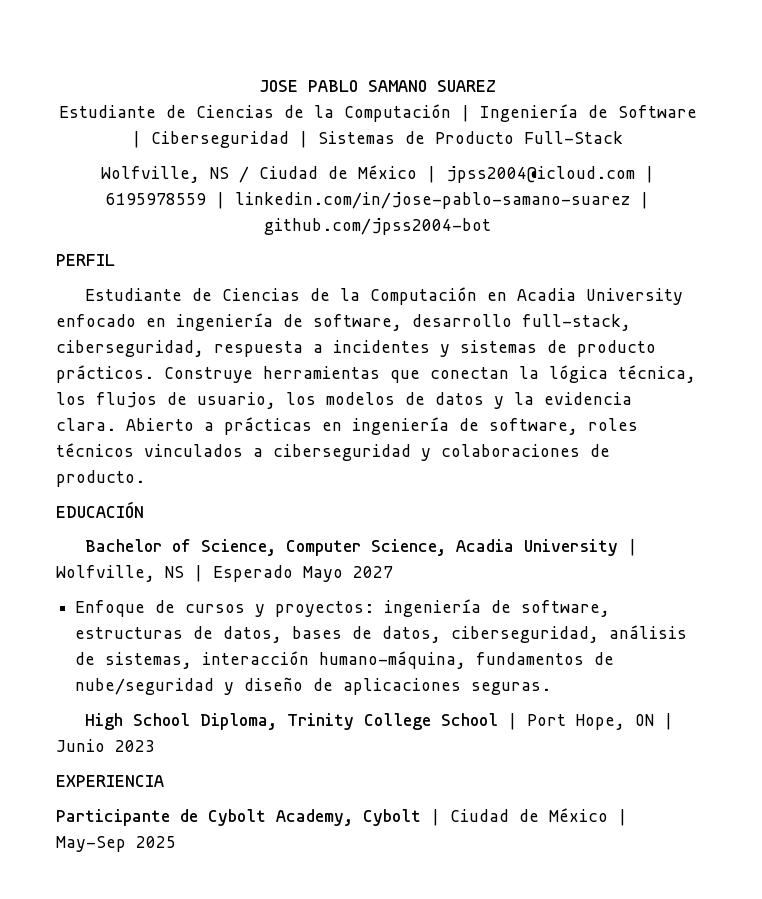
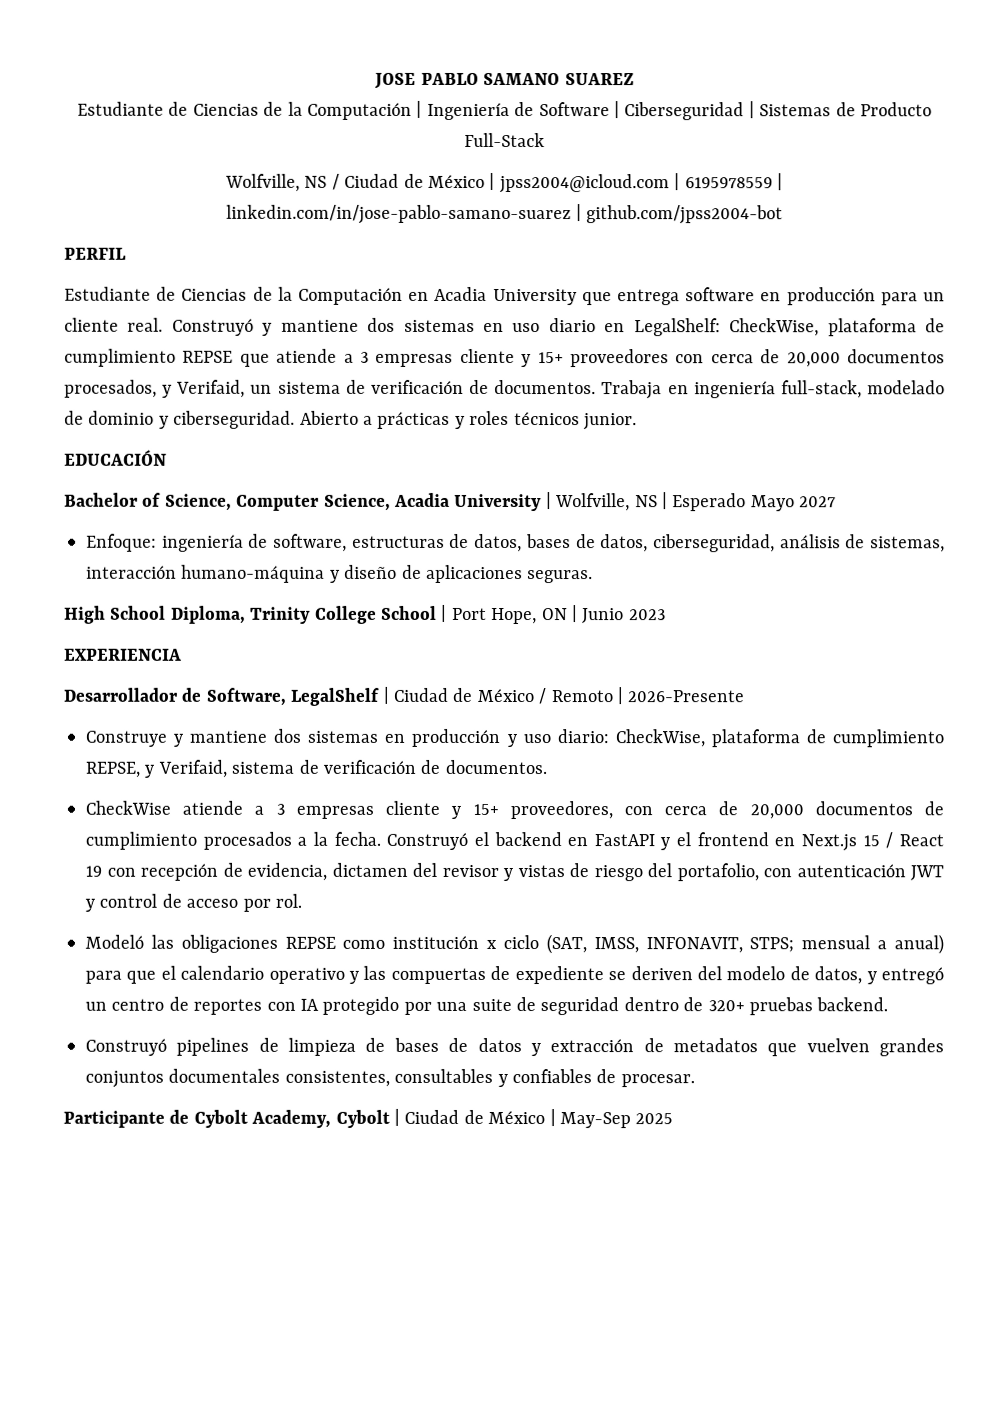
[56,313,631,331] [56,340,656,357] [56,365,696,383] [56,392,632,409] [56,417,638,435] [56,443,610,461] [56,470,145,487] enfocado en ingeniería de software, desarrollo full-stack, ciberseguridad, respuesta a incidentes y sistemas de producto prácticos. Construye herramientas que conectan la lógica técnica, los flujos de usuario, los modelos de datos y la evidencia clara. Abierto a prácticas en ingeniería de software, roles técnicos vinculados a ciberseguridad y colaboraciones de producto. -> [581,287,946,306] [64,317,946,337] [64,348,945,368] [64,379,946,400] [64,410,637,431] que entrega software en producción para un cliente real. Construyó y mantiene dos sistemas en uso diario en LegalShelf: CheckWise, plataforma de cumplimiento REPSE que atiende a 3 empresas cliente y 15+ proveedores con cerca de 20,000 documentos procesados, y Verifaid, un sistema de verificación de documentos. Trabaja en ingeniería full-stack, modelado de dominio y ciberseguridad. Abierto a prácticas y roles técnicos junior.
[75,600,375,617] Enfoque de cursos y proyectos: -> [86,533,157,552] Enfoque:
[319,651,615,669] [75,678,215,695] humano-máquina, fundamentos de nube/seguridad -> [181,564,326,583] humano-máquina
(164, 781) none -> [64,686,746,706] [85,728,945,748] [85,759,547,778] [85,800,944,820] [85,831,944,852] [85,862,944,882] [85,893,302,912] [85,934,944,955] [85,965,944,985] [85,996,889,1016] [85,1037,944,1057] [85,1068,695,1088] // Desarrollador de Software, LegalShelf | Ciudad de México / Remoto | 2026-Presente // Construye y mantiene dos sistemas en producción y uso diario: CheckWise, plataforma de cumplimiento REPSE, y Verifaid, sistema de verificación de documentos. // CheckWise atiende a 3 empresas cliente y 15+ proveedores, con cerca de 20,000 documentos de cumplimiento procesados a la fecha. Construyó el backend en FastAPI y el frontend en Next.js 15 / React 19 con recepción de evidencia, dictamen del revisor y vistas de riesgo del portafolio, con autenticación JWT y control de acceso por rol. // Modeló las obligaciones REPSE como institución x ciclo (SAT, IMSS, INFONAVIT, STPS; mensual a anual) para que el calendario operativo y las compuertas de expediente se deriven del modelo de datos, y entregó un centro de reportes con IA protegido por una suite de seguridad dentro de 320+ pruebas backend. // Construyó pipelines de limpieza de bases de datos y extracción de metadatos que vuelven grandes conjuntos documentales consistentes, consultables y confiables de procesar.

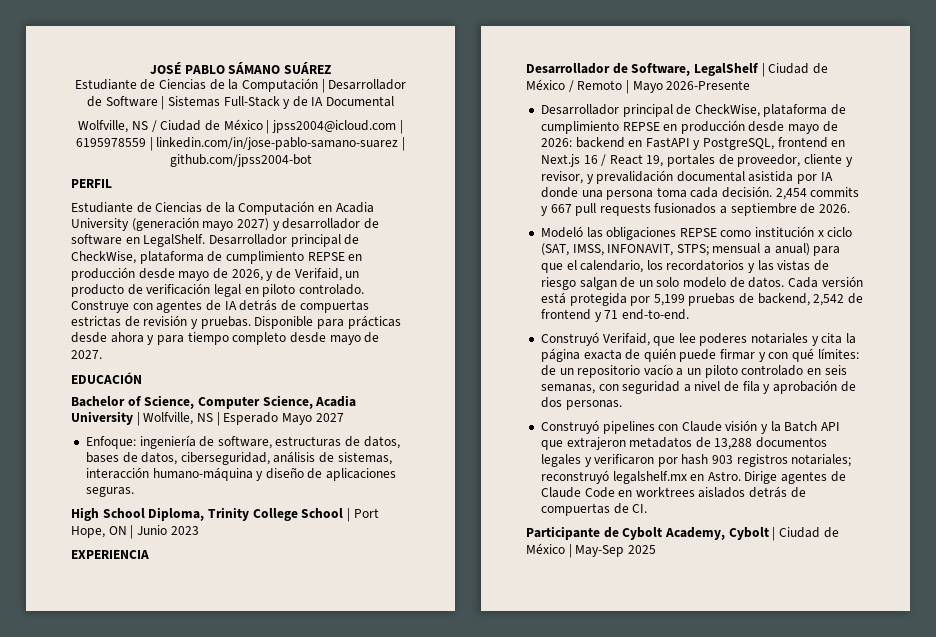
[374,72,634,89] JOSE PABLO SAMANO SUAREZ -> [150,62,331,74] JOSÉ PABLO SÁMANO SUÁREZ
[426,102,510,121] Ingeniería -> [328,79,407,90] Desarrollador
[624,101,932,121] [464,132,545,148] Ciberseguridad | Sistemas de Producto Full-Stack -> [167,96,395,109] Sistemas Full-Stack y de IA Documental
[581,287,946,306] [64,317,946,337] [64,348,945,368] [64,379,173,398] que entrega software en producción para un cliente real. Construyó y mantiene dos sistemas en uso diario en LegalShelf: CheckWise, plataforma de cumplimiento REPSE que atiende a 3 empresas cliente y 15+ proveedores con cerca de 20,000 documentos procesados, y -> [131,217,379,231] [71,234,360,247] [71,251,363,264] [71,267,291,281] (generación mayo 2027) y desarrollador de software en LegalShelf. Desarrollador principal de CheckWise, plataforma de cumplimiento REPSE en producción desde mayo de 2026, y de
[277,379,946,400] [64,410,637,431] sistema de verificación de documentos. Trabaja en ingeniería full-stack, modelado de dominio y ciberseguridad. Abierto a prácticas y roles técnicos junior. -> [71,283,364,297] [71,299,369,313] [71,315,401,329] [71,332,380,345] [71,350,102,359] producto de verificación legal en piloto controlado. Construye con agentes de IA detrás de compuertas estrictas de revisión y pruebas. Disponible para prácticas desde ahora y para tiempo completo desde mayo de 2027.
(624, 696) none -> [632,81,663,93] Mayo
[85,728,945,748] [85,759,547,778] [85,800,944,820] [85,831,489,850] Construye y mantiene dos sistemas en producción y uso diario: CheckWise, plataforma de cumplimiento REPSE, y Verifaid, sistema de verificación de documentos. // CheckWise atiende a 3 empresas cliente y 15+ proveedores, con cerca de 20,000 documentos de cumplimiento procesados a la fecha. Construyó el -> [540,104,847,117] [540,120,838,134] [540,138,572,147] Desarrollador principal de CheckWise, plataforma de cumplimiento REPSE en producción desde mayo de 2026:
[676,832,692,847] el -> [703,137,775,150] PostgreSQL,
[862,835,880,847] 15 -> [583,155,598,164] 16
[85,862,944,882] [85,893,302,912] 19 con recepción de evidencia, dictamen del revisor y vistas de riesgo del portafolio, con autenticación JWT y control de acceso por rol. -> [646,154,853,167] [540,170,833,184] [540,186,860,200] [540,203,851,216] 19, portales de proveedor, cliente y revisor, y prevalidación documental asistida por IA donde una persona toma cada decisión. 2,454 commits y 667 pull requests fusionados a septiembre de 2026.
[180,965,944,985] [85,996,889,1016] [85,1037,944,1057] [85,1068,695,1088] calendario operativo y las compuertas de expediente se deriven del modelo de datos, y entregó un centro de reportes con IA protegido por una suite de seguridad dentro de 320+ pruebas backend. // Construyó pipelines de limpieza de bases de datos y extracción de metadatos que vuelven grandes conjuntos documentales consistentes, consultables y confiables de procesar. -> [580,260,830,273] [540,276,863,290] [540,292,864,306] [540,309,689,322] [540,332,857,346] [540,348,859,362] [540,364,847,378] [540,380,856,394] [540,397,622,410] [540,420,841,434] [540,437,828,450] [540,454,852,467] [540,470,846,484] [540,486,806,498] [540,503,648,516] calendario, los recordatorios y las vistas de riesgo salgan de un solo modelo de datos. Cada versión está protegida por 5,199 pruebas de backend, 2,542 de frontend y 71 end-to-end. // Construyó Verifaid, que lee poderes notariales y cita la página exacta de quién puede firmar y con qué límites: de un repositorio vacío a un piloto controlado en seis semanas, con seguridad a nivel de fila y aprobación de dos personas. // Construyó pipelines con Claude visión y la Batch API que extrajeron metadatos de 13,288 documentos legales y verificaron por hash 903 registros notariales; reconstruyó legalshelf.mx en Astro. Dirige agentes de Claude Code en worktrees aislados detrás de compuertas de CI.

